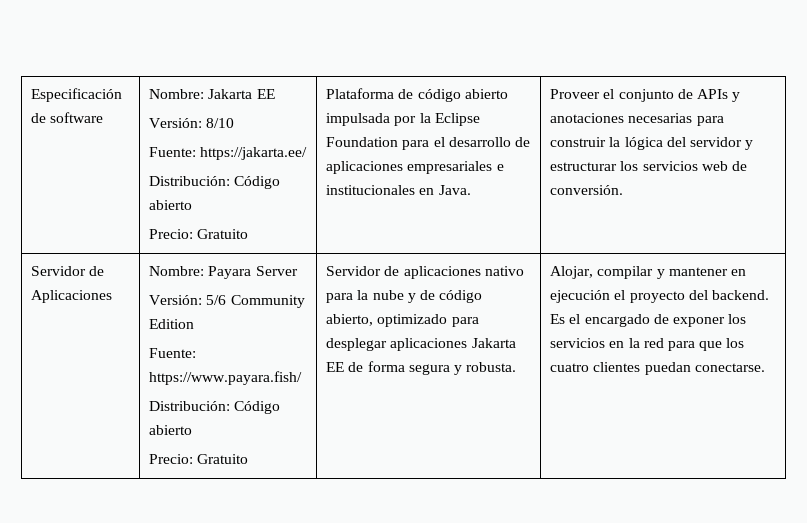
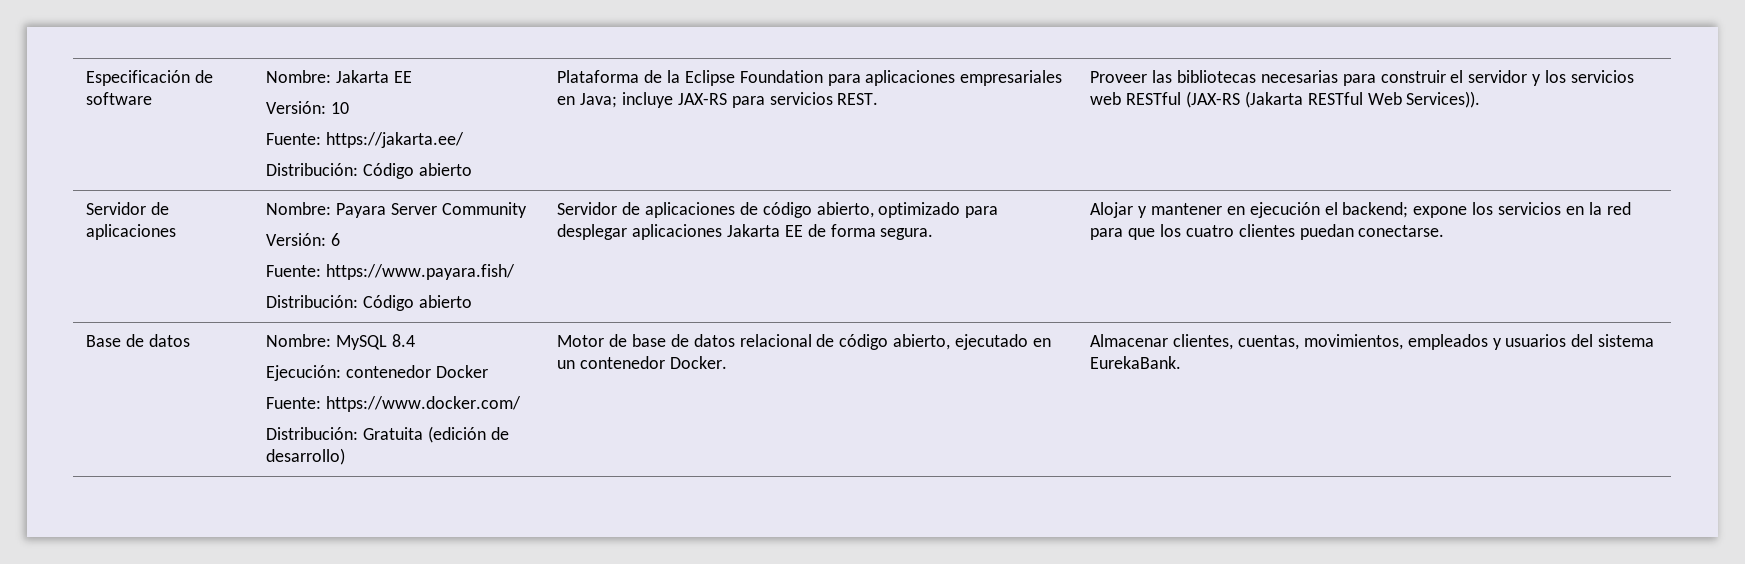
[206,118,235,128] 8/10 -> [331,102,350,114] 10
[149,229,249,239] // Precio: Gratuito -> (473, 169) none
[417,89,508,102] [326,113,480,126] [326,137,530,150] [326,161,504,174] [326,185,471,195] [550,89,741,102] [550,113,724,126] [550,137,686,150] código abierto impulsada por la Eclipse Foundation para el desarrollo de aplicaciones empresariales e institucionales en Java. | Proveer el conjunto de APIs y anotaciones necesarias para construir la lógica del -> [667,70,1063,86] [557,92,879,108] [1090,70,1464,86] la Eclipse Foundation para aplicaciones empresariales en Java; incluye JAX-RS para servicios REST. | Proveer las bibliotecas necesarias para construir el
[550,162,618,171] estructurar -> (1542, 80) none
[731,161,747,171] [550,185,624,195] [31,266,105,276] [31,290,113,303] de conversión. // Servidor de Aplicaciones -> [1126,91,1481,108] [86,202,170,215] [86,224,177,240] RESTful (JAX-RS (Jakarta RESTful Web Services)). // Servidor de aplicaciones
[149,295,305,308] [149,319,195,329] // Versión: 5/6 Community Edition -> [441,202,527,218] [266,233,341,246] Community // Versión: 6
[149,454,249,464] [326,266,524,279] [326,290,416,303] // Precio: Gratuito | Servidor de aplicaciones nativo para la nube y -> [557,202,736,218] | Servidor de aplicaciones
[408,362,517,375] [550,266,654,279] segura y robusta. | Alojar, compilar -> [880,228,934,240] [1090,202,1134,218] segura. | Alojar
[629,290,769,303] [550,314,725,327] proyecto del backend. Es el encargado de exponer -> [1342,202,1468,218] backend; expone
(765, 367) none -> [86,334,191,347] [266,334,416,350] [266,365,489,381] [266,396,522,412] [266,426,509,443] [266,448,346,465] [557,334,1051,350] [557,356,728,369] [1090,334,1655,350] [1090,356,1182,369] // Base de datos | Nombre: MySQL 8.4 // Ejecución: contenedor Docker // Fuente: https://www.docker.com/ // Distribución: Gratuita (edición de desarrollo) | Motor de base de datos relacional de código abierto, ejecutado en un contenedor Docker. | Almacenar clientes, cuentas, movimientos, empleados y usuarios del sistema EurekaBank.

